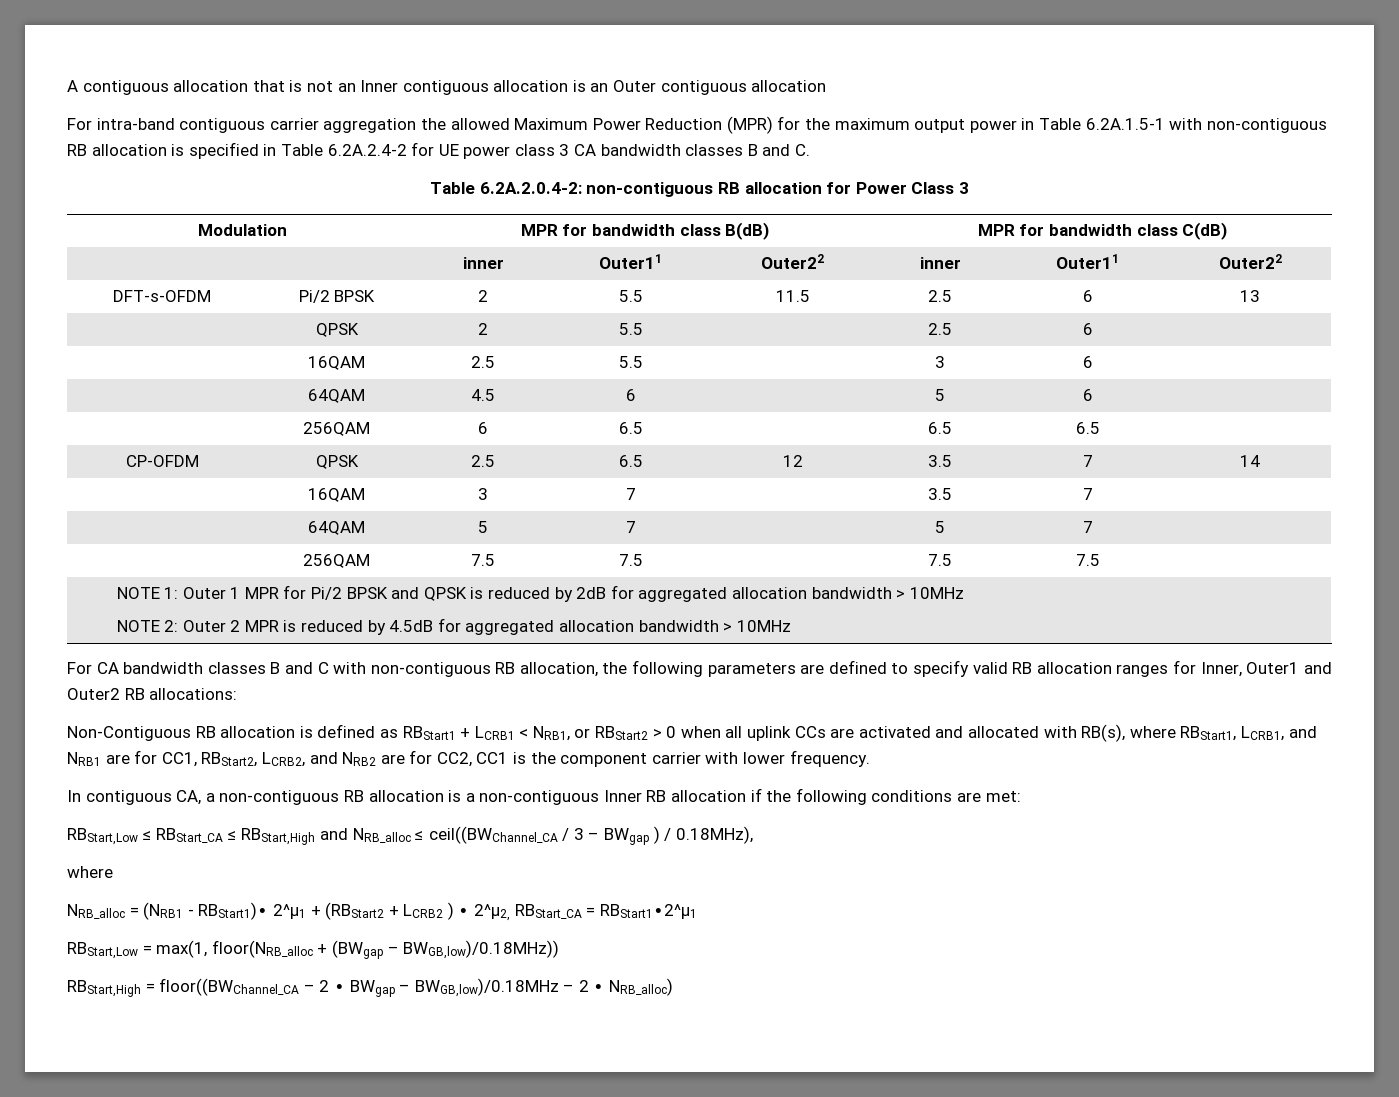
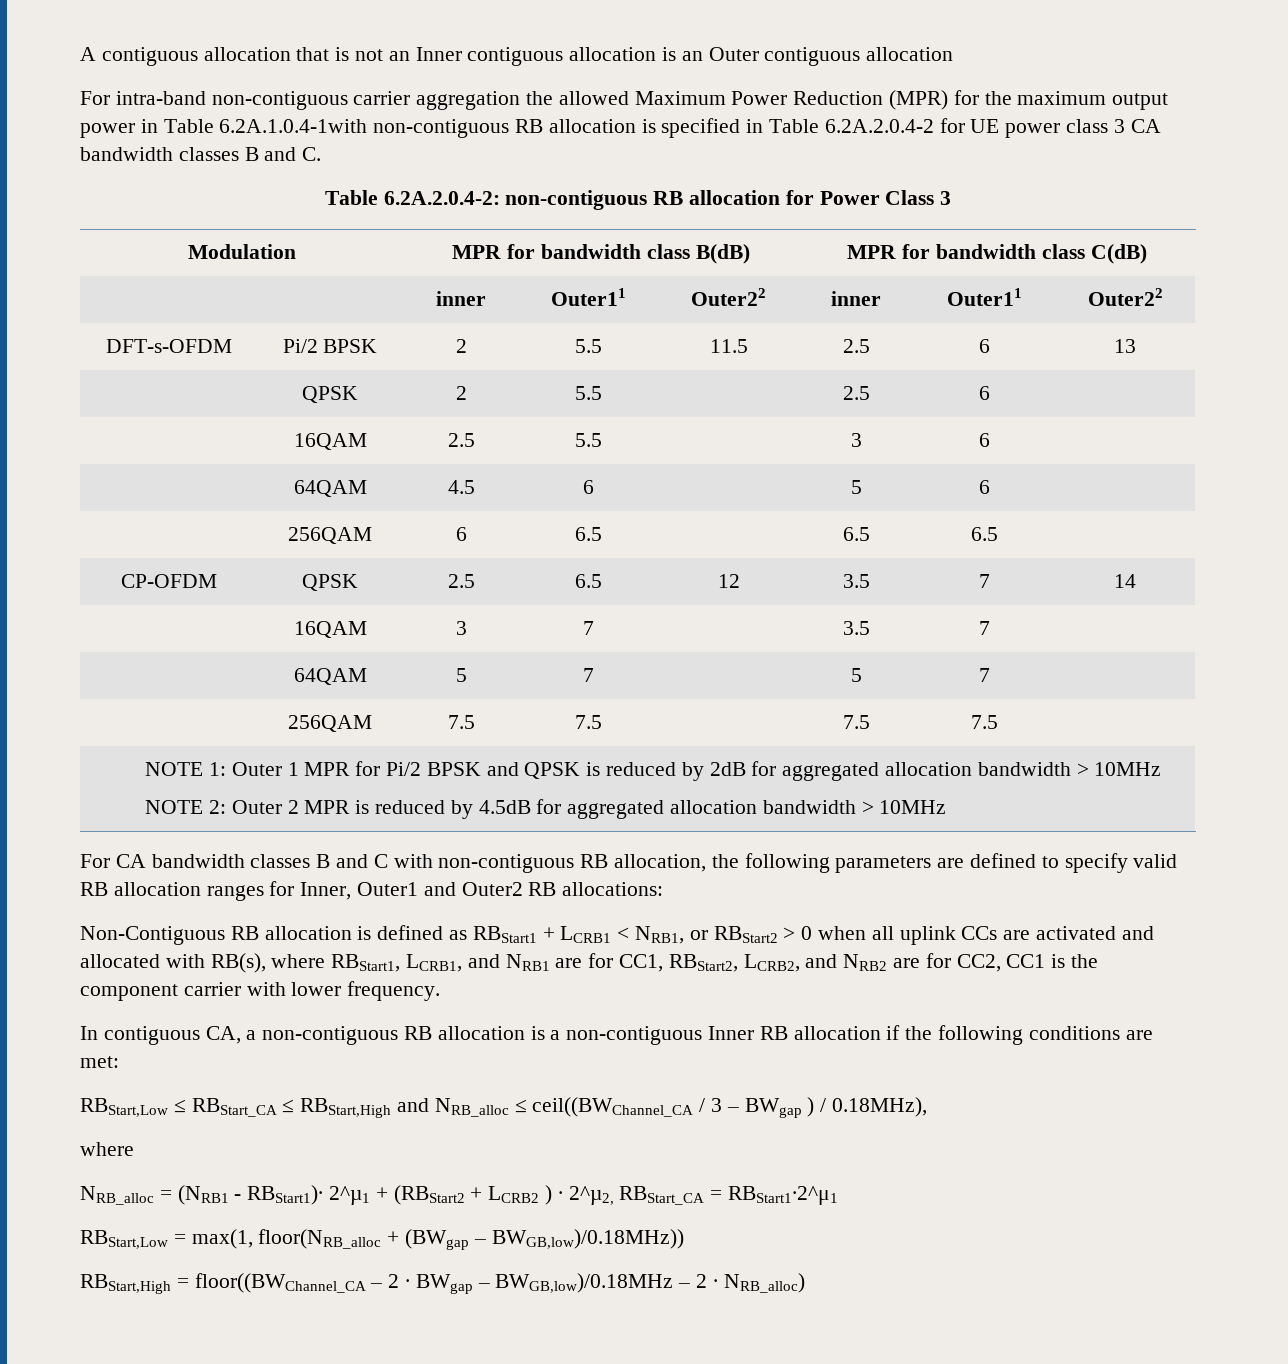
[179,118,266,133] contiguous -> [211,91,348,110] non-contiguous
[1085,118,1203,130] 6.2A.1.5-1 with -> [219,119,368,133] 6.2A.1.0.4-1with
[327,144,407,156] 6.2A.2.4-2 -> [824,119,934,133] 6.2A.2.0.4-2

